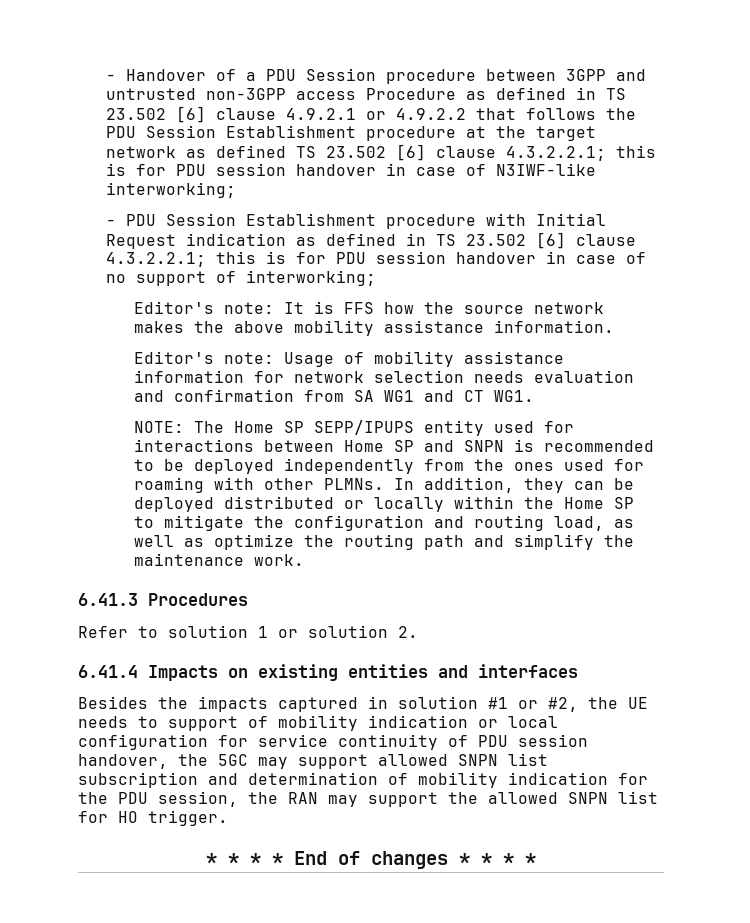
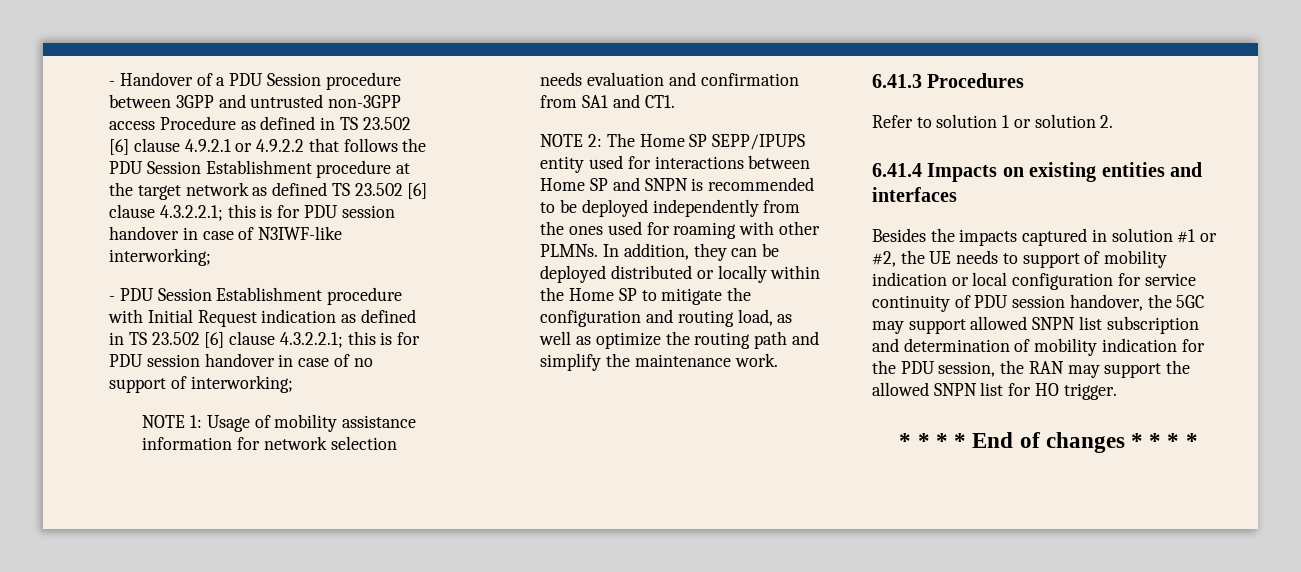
[134,301,605,314] [134,320,615,336] [134,351,275,364] Editor's note: It is FFS how the source network makes the above mobility assistance information. // Editor's note: -> [142,415,203,428] NOTE 1:
[354,390,535,402] [134,421,185,433] SA WG1 and CT WG1. // NOTE: -> [582,94,675,108] [540,134,603,147] SA1 and CT1. // NOTE 2:

